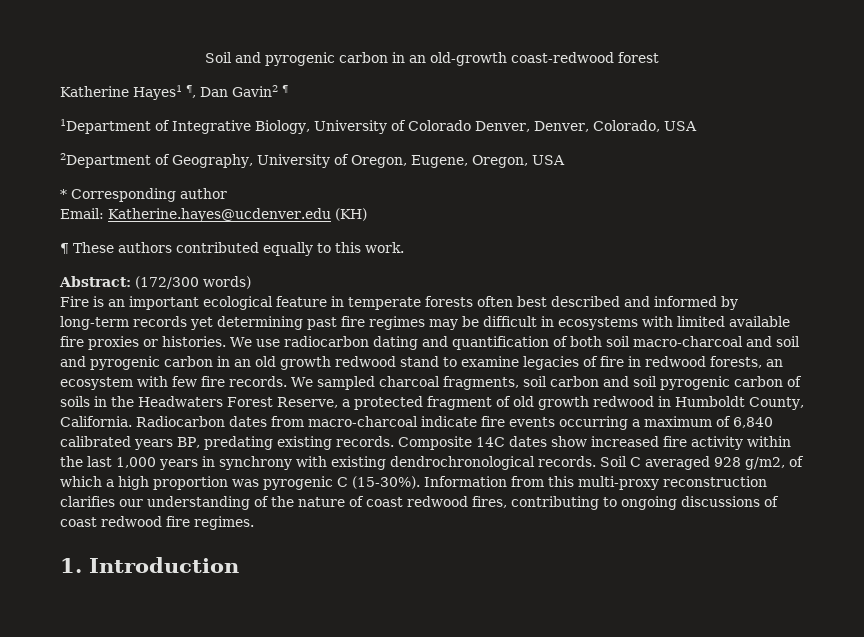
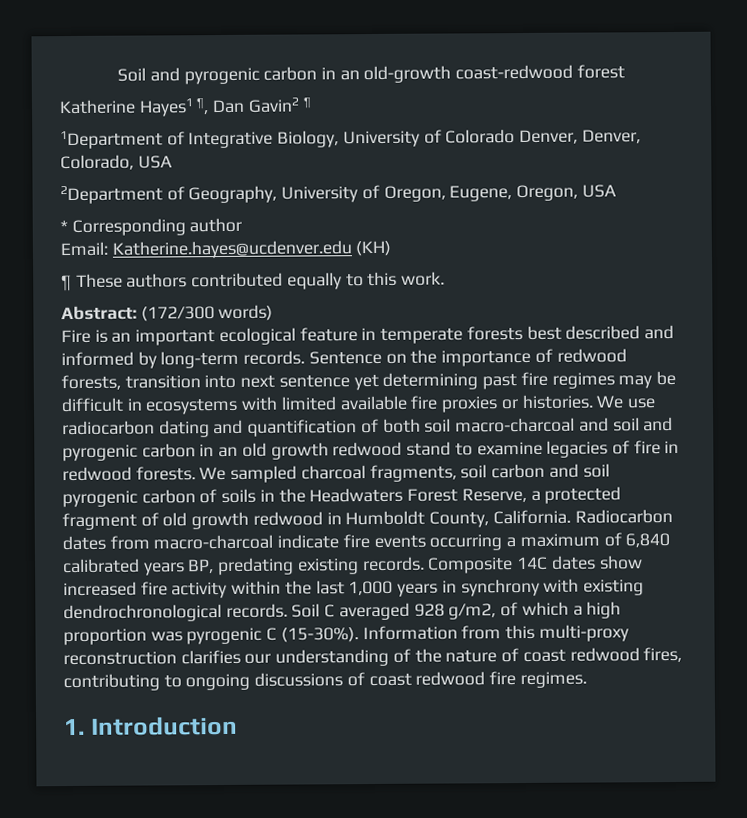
[477,296,513,307] often -> (523, 333) none
[133,316,187,327] records -> [243,348,627,367] [61,374,350,391] records. Sentence on the importance of redwood forests, transition into next sentence
[710,356,783,368] [60,376,287,390] forests, an ecosystem with few fire records. -> [135,466,196,481] forests.

